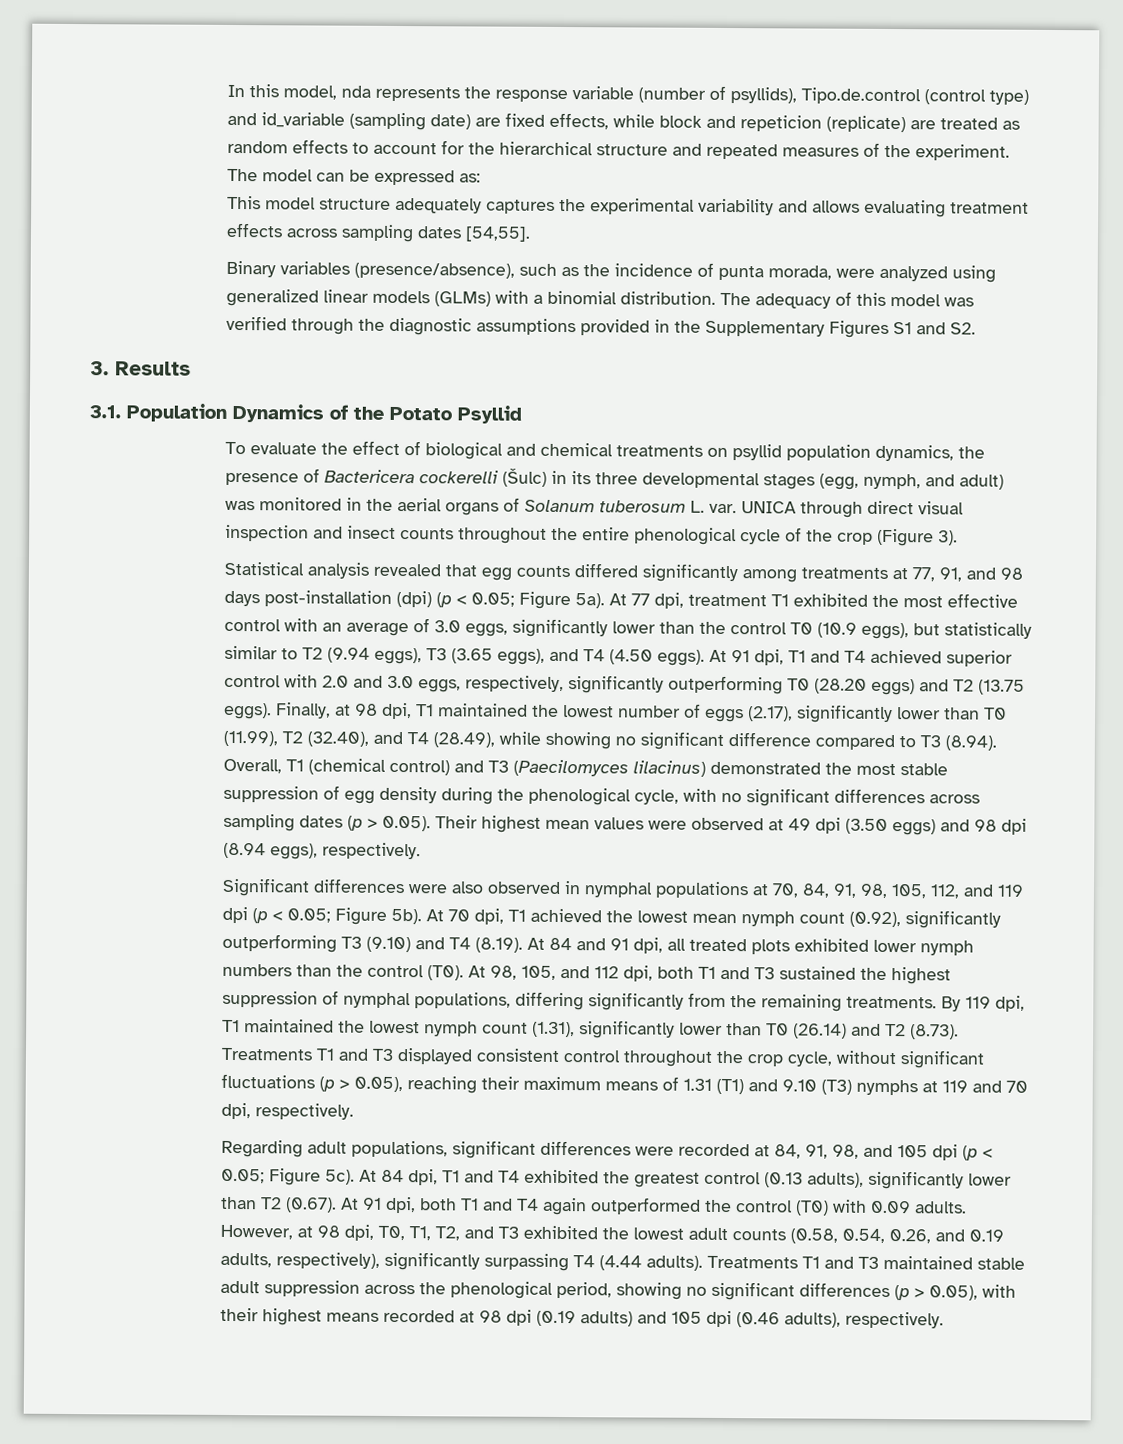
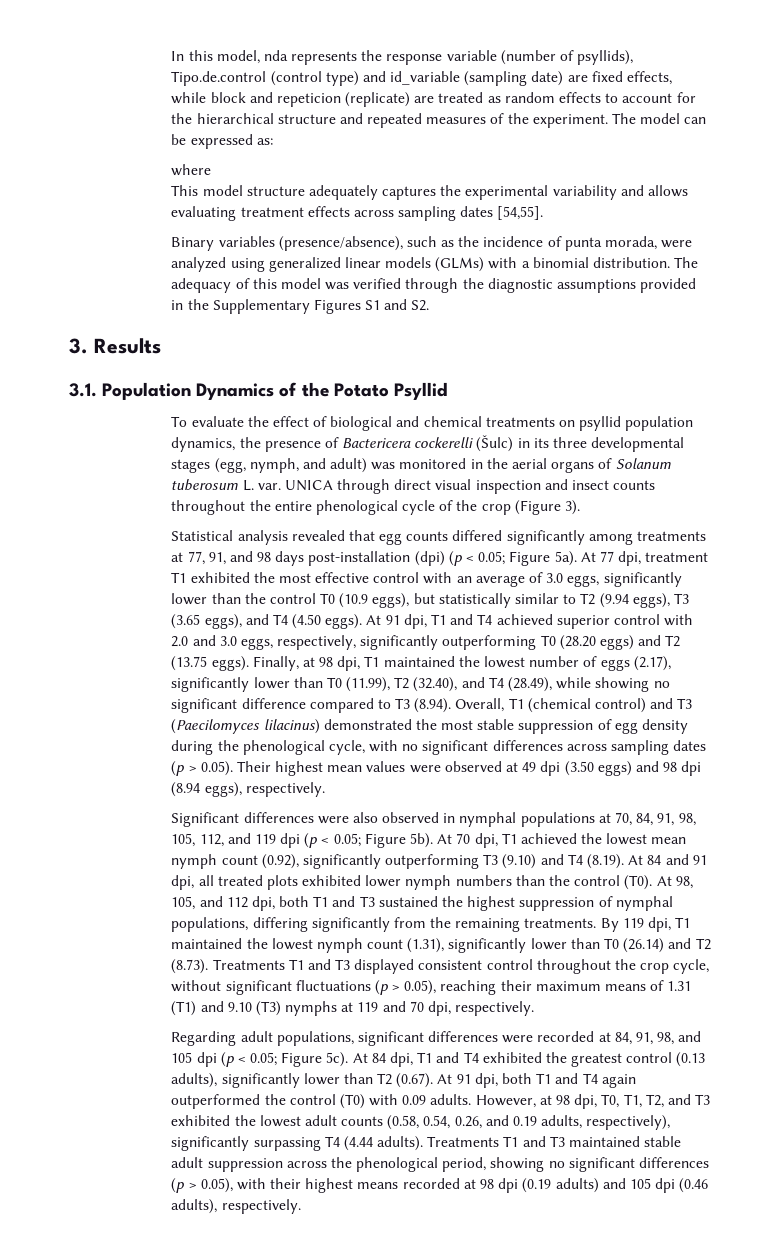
(482, 178) none -> [171,164,212,176] // where

